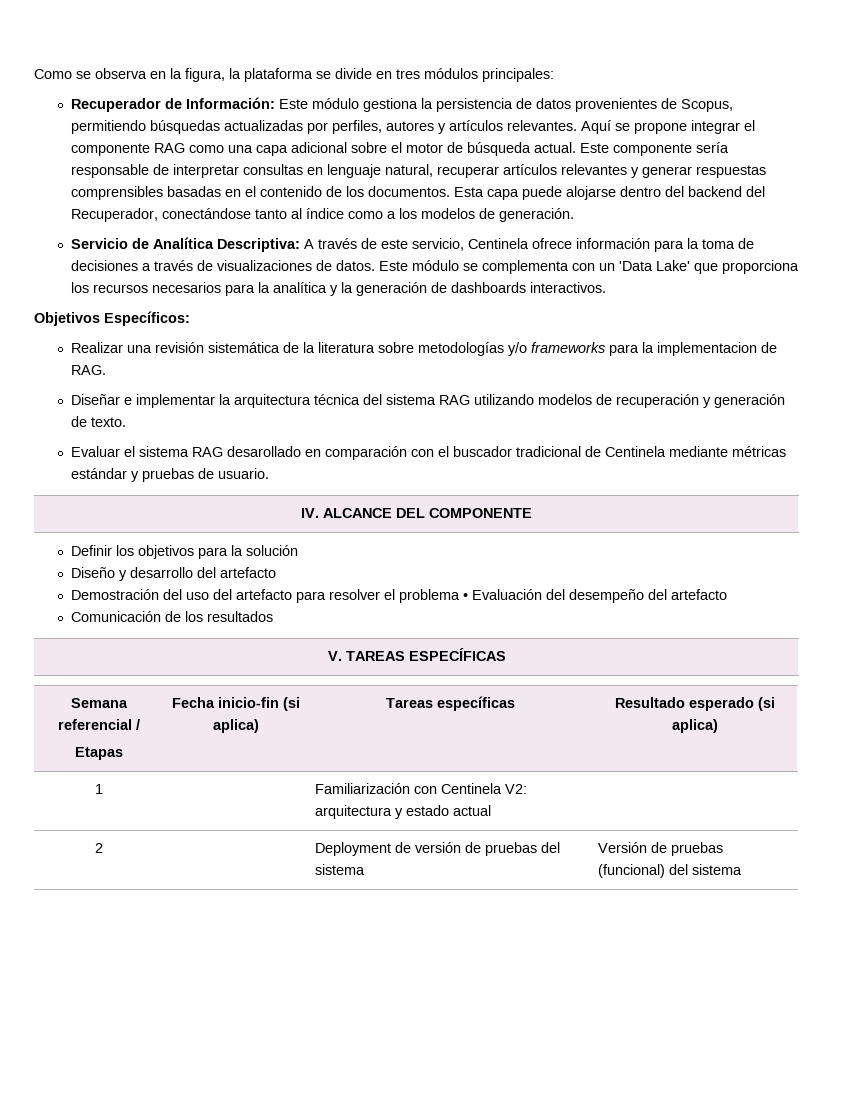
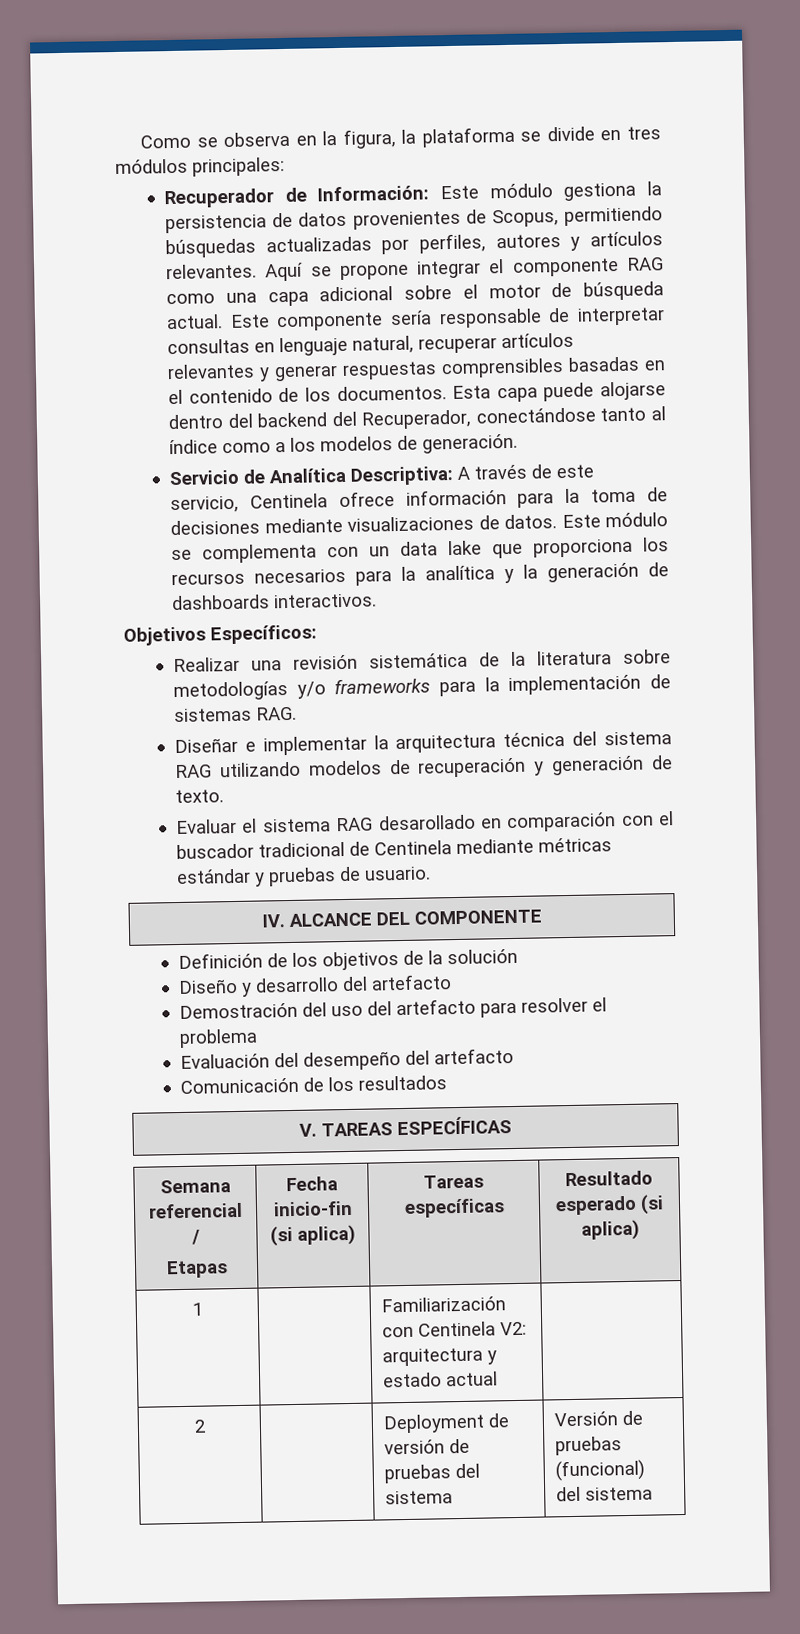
[141,260,213,271] a través de -> [264,517,343,534] mediante
[618,260,690,271] 'Data Lake' -> [400,540,483,556] data lake
[656,342,777,356] implementacion de -> [508,674,671,696] [174,707,253,723] implementación de sistemas
[70,545,112,556] Definir -> [178,952,289,970] Definición de
[197,547,228,559] para -> [403,950,425,965] de
[462,593,468,600] • -> (259, 1038) //

